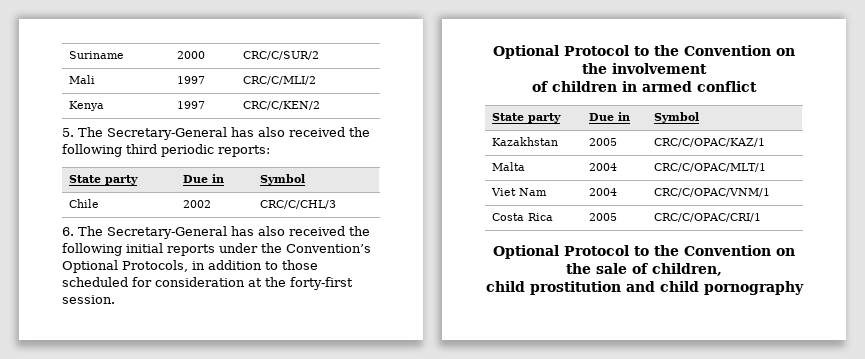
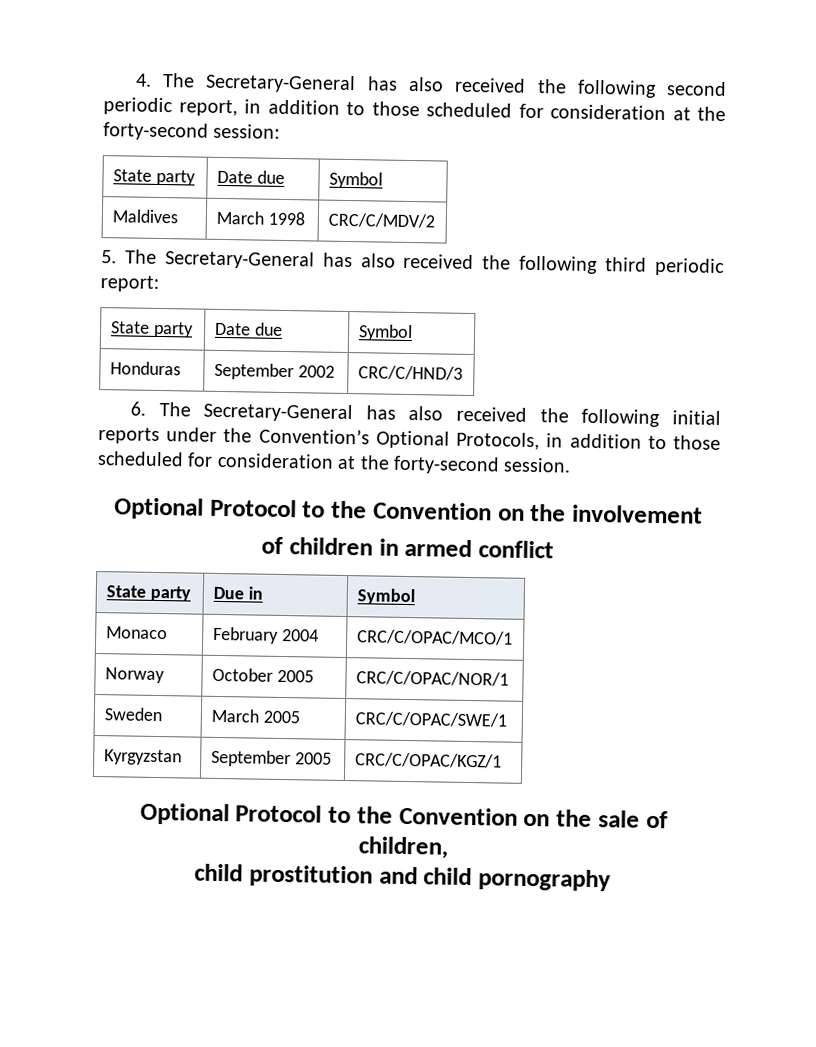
[68,51,124,59] [176,51,205,59] [242,51,319,60] [68,75,95,84] [176,76,205,84] [242,76,316,85] [68,101,104,111] [176,101,205,109] [242,101,320,110] Suriname | 2000 | CRC/C/SUR/2 // Mali | 1997 | CRC/C/MLI/2 // Kenya | 1997 | CRC/C/KEN/2 -> [134,73,727,98] [103,97,726,122] [103,122,281,141] [112,169,196,186] [216,170,285,184] [328,171,383,189] [111,209,178,224] [215,210,305,226] [327,212,435,229] 4. The Secretary-General has also received the following second periodic report, in addition to those scheduled for consideration at the forty-second session: // State party | Date due | Symbol // Maldives | March 1998 | CRC/C/MDV/2
[218,145,270,157] [68,175,138,185] [182,174,224,183] [259,174,305,185] [68,199,99,208] reports: // State party | Due in | Symbol // Chile | -> [100,275,159,292] [110,321,194,338] [214,322,283,336] [357,324,413,342] [109,361,181,376] [213,362,294,381] report: // State party | Date due | Symbol // Honduras | September
[259,200,336,209] CRC/C/CHL/3 -> [357,365,463,381] CRC/C/HND/3
[290,277,353,290] forty-first -> [393,455,500,475] forty-second
[491,137,558,146] [588,138,617,146] [653,138,765,147] [491,162,525,171] [588,163,617,171] [653,163,766,172] [490,188,547,196] [588,188,617,196] [653,188,770,197] [491,213,553,221] [588,213,617,221] [653,213,761,222] Kazakhstan | 2005 | CRC/C/OPAC/KAZ/1 // Malta | 2004 | CRC/C/OPAC/MLT/1 // Viet Nam | 2004 | CRC/C/OPAC/VNM/1 // Costa Rica | 2005 | CRC/C/OPAC/CRI/1 -> [105,626,168,640] [212,626,319,644] [356,629,513,646] [104,667,165,684] [211,667,314,683] [355,670,509,687] [103,707,163,722] [210,708,300,724] [354,711,507,728] [103,749,182,766] [210,749,332,768] [354,752,502,769] Monaco | February 2004 | CRC/C/OPAC/MCO/1 // Norway | October 2005 | CRC/C/OPAC/NOR/1 // Sweden | March 2005 | CRC/C/OPAC/SWE/1 // Kyrgyzstan | September 2005 | CRC/C/OPAC/KGZ/1

